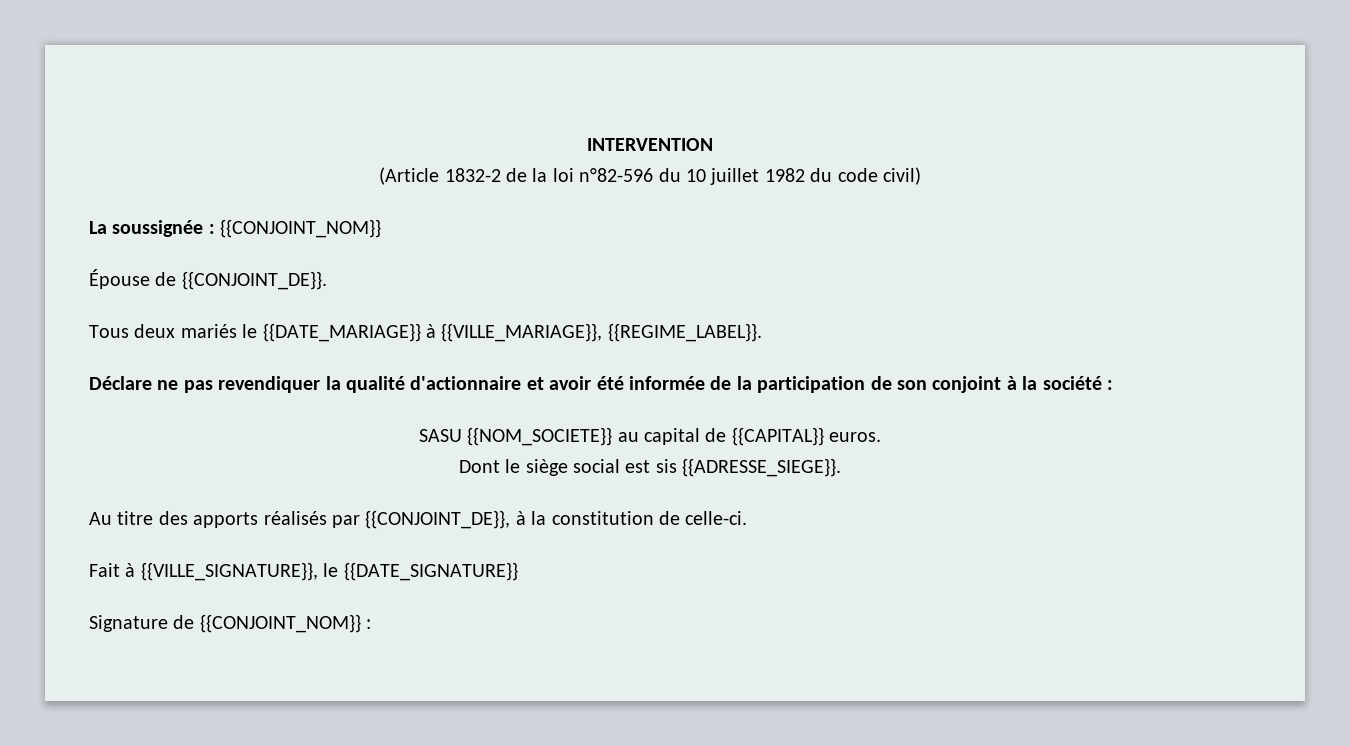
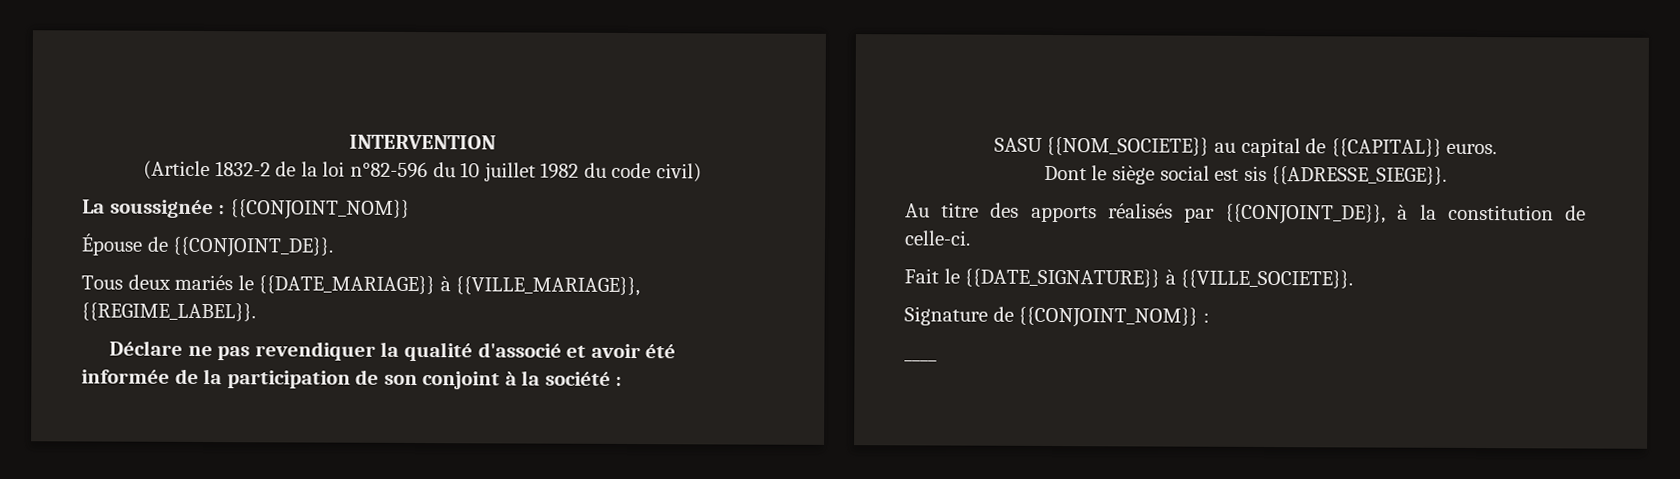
[410,376,522,390] d'actionnaire -> [477,342,562,358] d'associé
[125,562,318,581] à {{VILLE_SIGNATURE}}, -> (939, 276) none
(518, 571) none -> [1164,269,1354,289] à {{VILLE_SOCIETE}}.
(372, 624) none -> [904,359,937,362] // ____

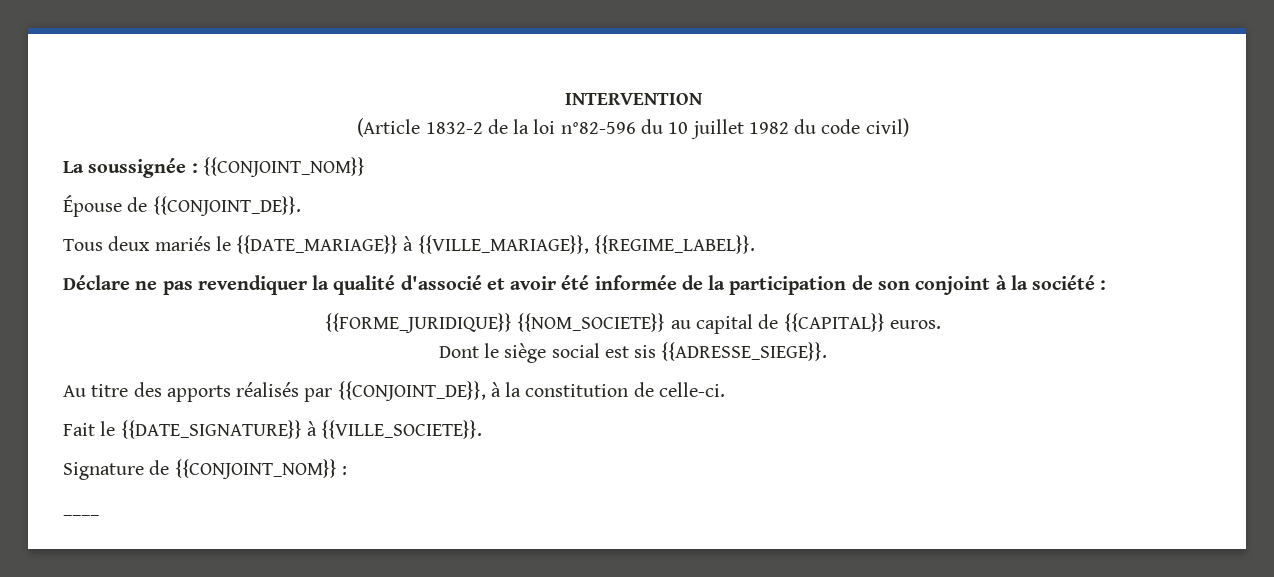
[993,137,1043,152] SASU -> [325,313,513,333] {{FORME_JURIDIQUE}}

